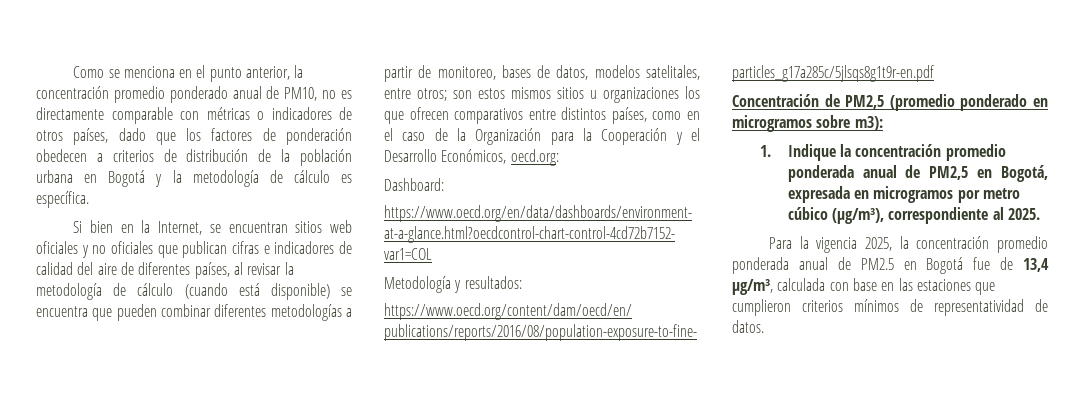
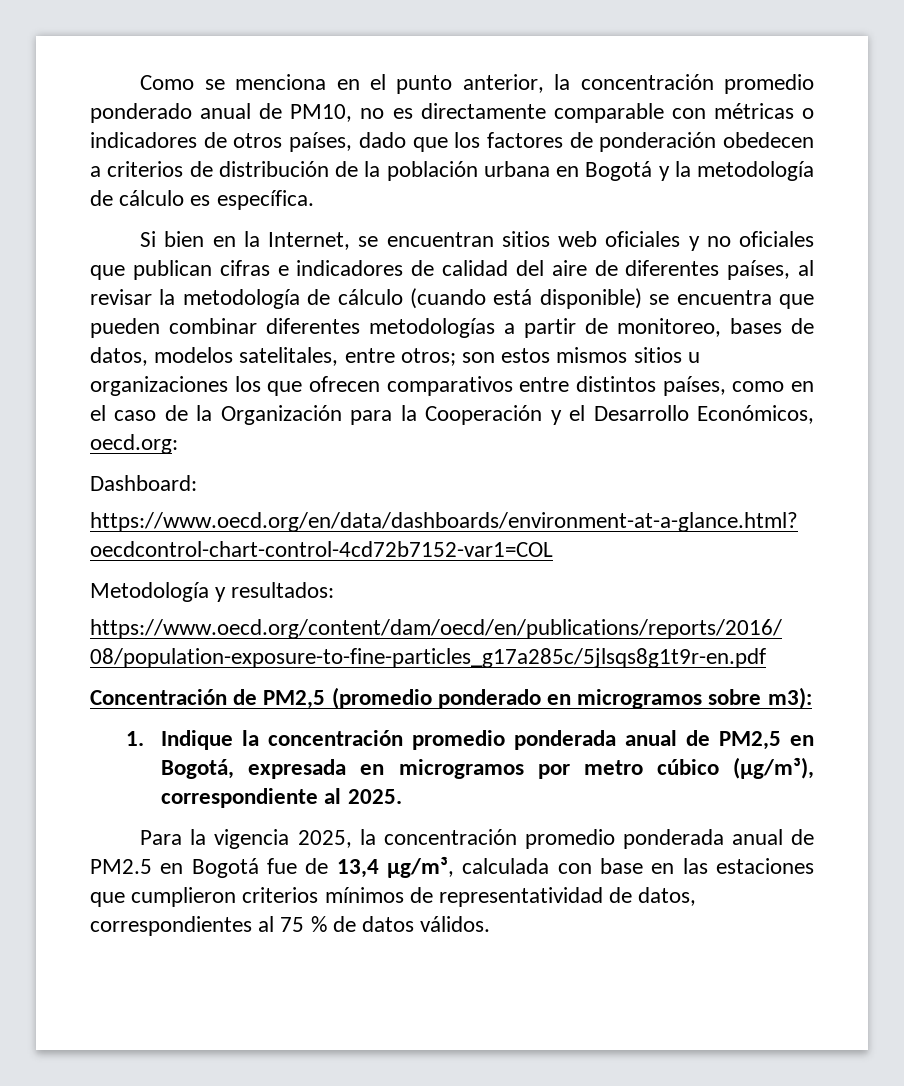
[732,320,764,333] datos. -> [638,887,697,906] [90,916,491,936] datos, correspondientes al 75 % de datos válidos.

